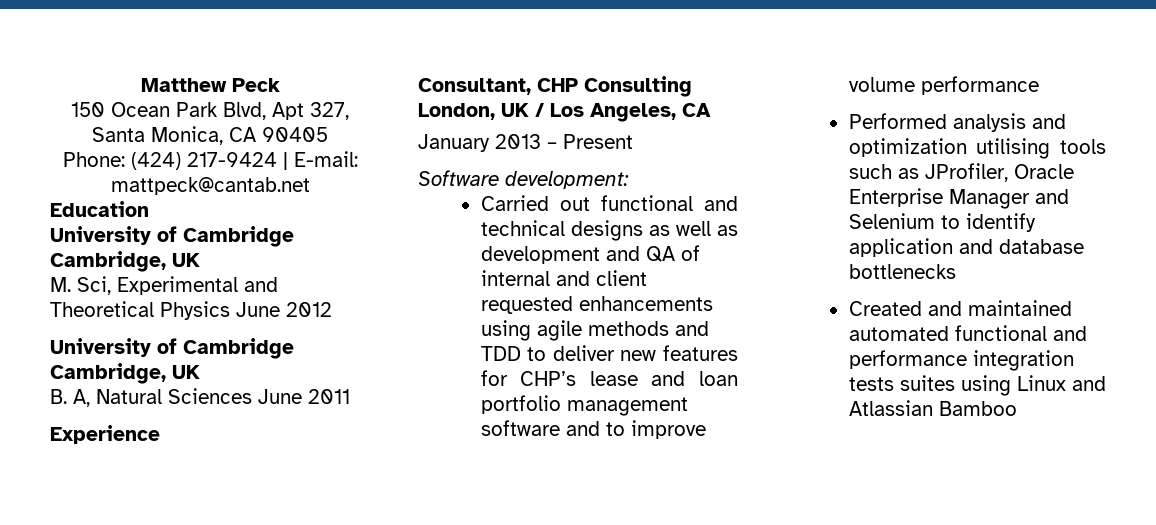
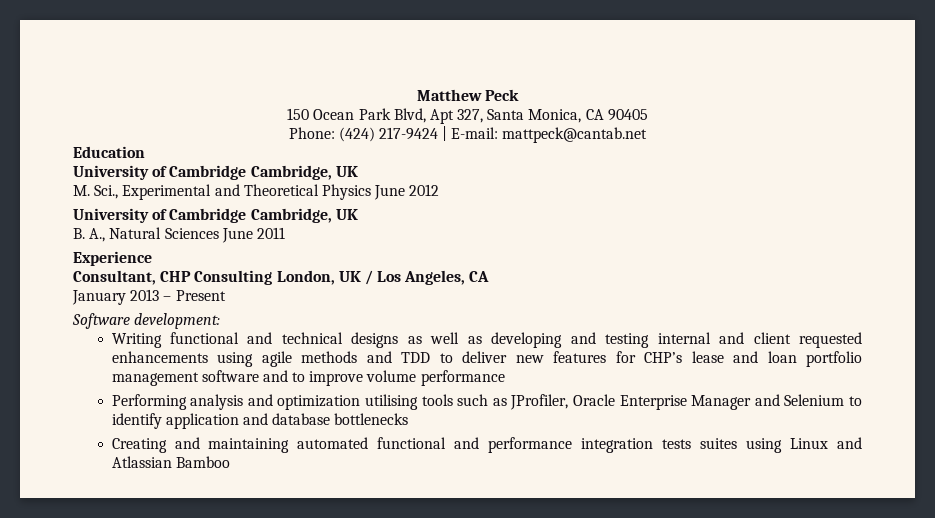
[77,276,111,295] Sci, -> [94,185,119,199] Sci.,
[73,389,90,407] A, -> [89,228,106,242] A.,
[480,195,590,211] Carried out -> [111,333,162,348] Writing
[480,245,700,264] development and QA of -> [491,332,650,348] developing and testing
[848,113,947,129] Performed -> [111,394,187,410] Performing
[848,300,1072,316] Created and maintained -> [111,437,290,453] Creating and maintaining

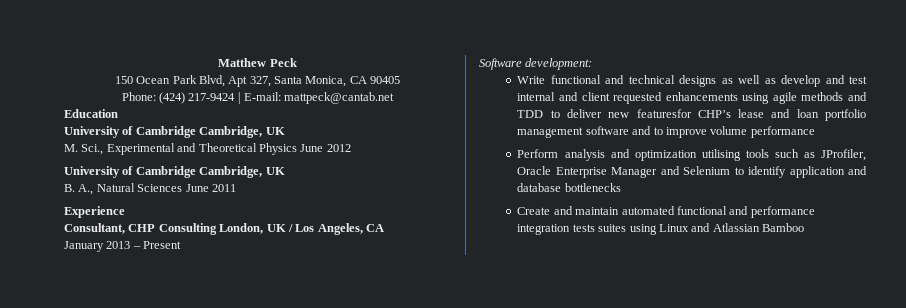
[111,333,162,348] Writing -> [517,76,546,84] Write
[491,332,650,348] developing and testing -> [781,75,867,87] develop and test
[553,351,636,363] features for -> [636,109,692,118] featuresfor
[111,394,187,410] Performing -> [517,149,559,158] Perform
[111,437,290,453] Creating and maintaining -> [517,206,620,215] Create and maintain

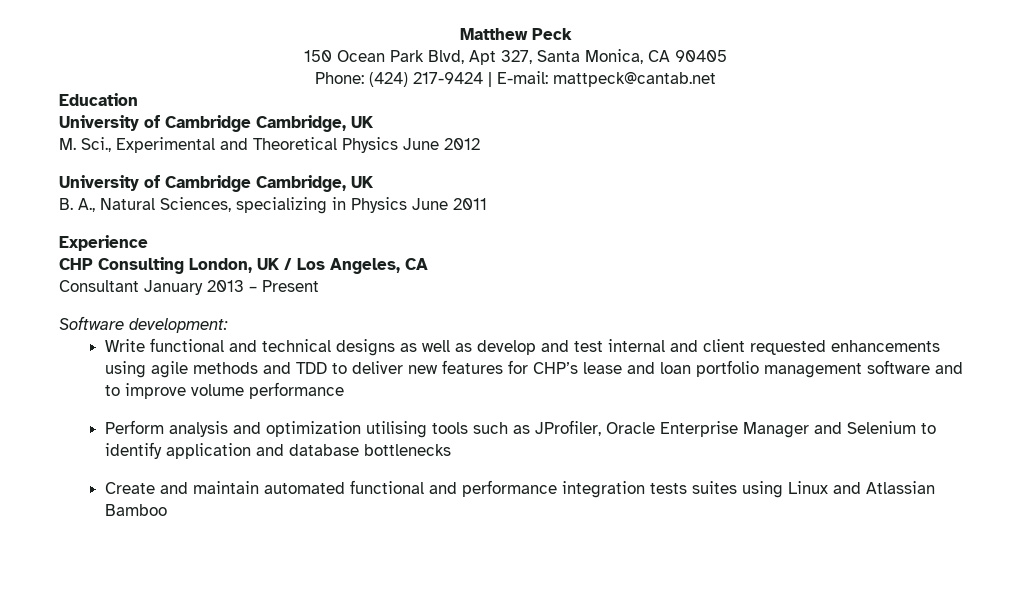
[137,184,183,192] Sciences -> [160,197,407,214] Sciences, specializing in Physics
[64,223,125,234] Consultant, -> (148, 243) none
(384, 228) none -> [59,280,139,292] Consultant
[636,109,692,118] featuresfor -> [442,360,529,374] features for

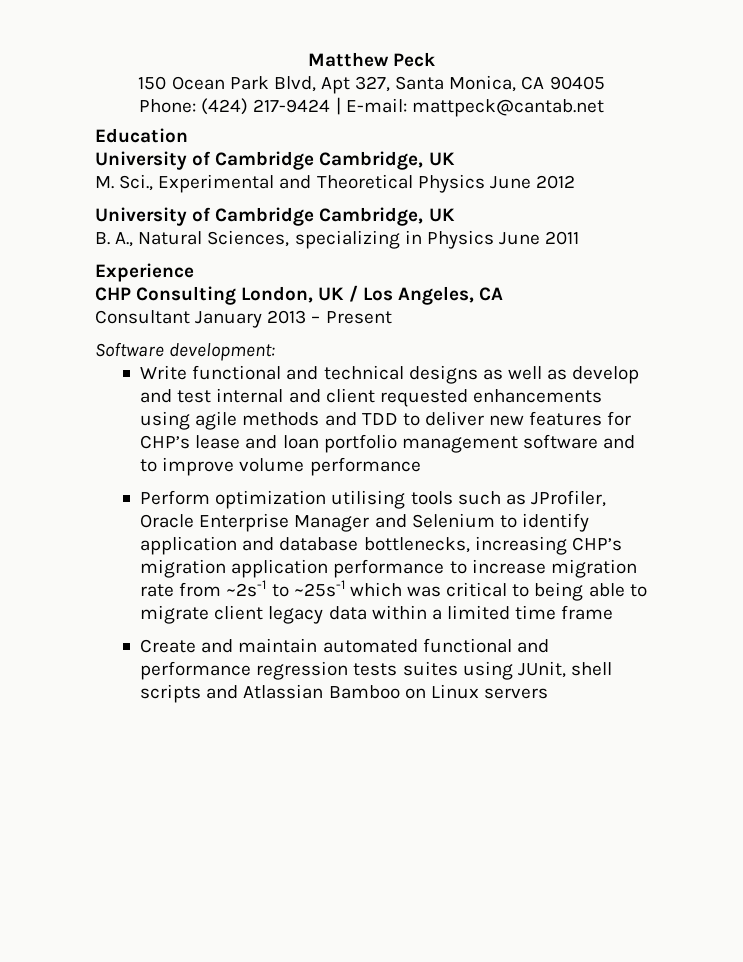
[169,421,262,437] analysis and -> (211, 497) none
[364,444,452,456] bottlenecks -> [363,536,622,555] [140,559,637,578] [140,580,647,601] [140,605,614,624] bottlenecks, increasing CHP’s migration application performance to increase migration rate from ~2s-1 to ~25s-1 which was critical to being able to migrate client legacy data within a limited time frame
[562,481,646,498] integration -> [256,661,349,680] regression
[788,481,936,494] [105,504,168,516] Linux and Atlassian Bamboo -> [517,661,612,678] [140,684,548,703] JUnit, shell scripts and Atlassian Bamboo on Linux servers

